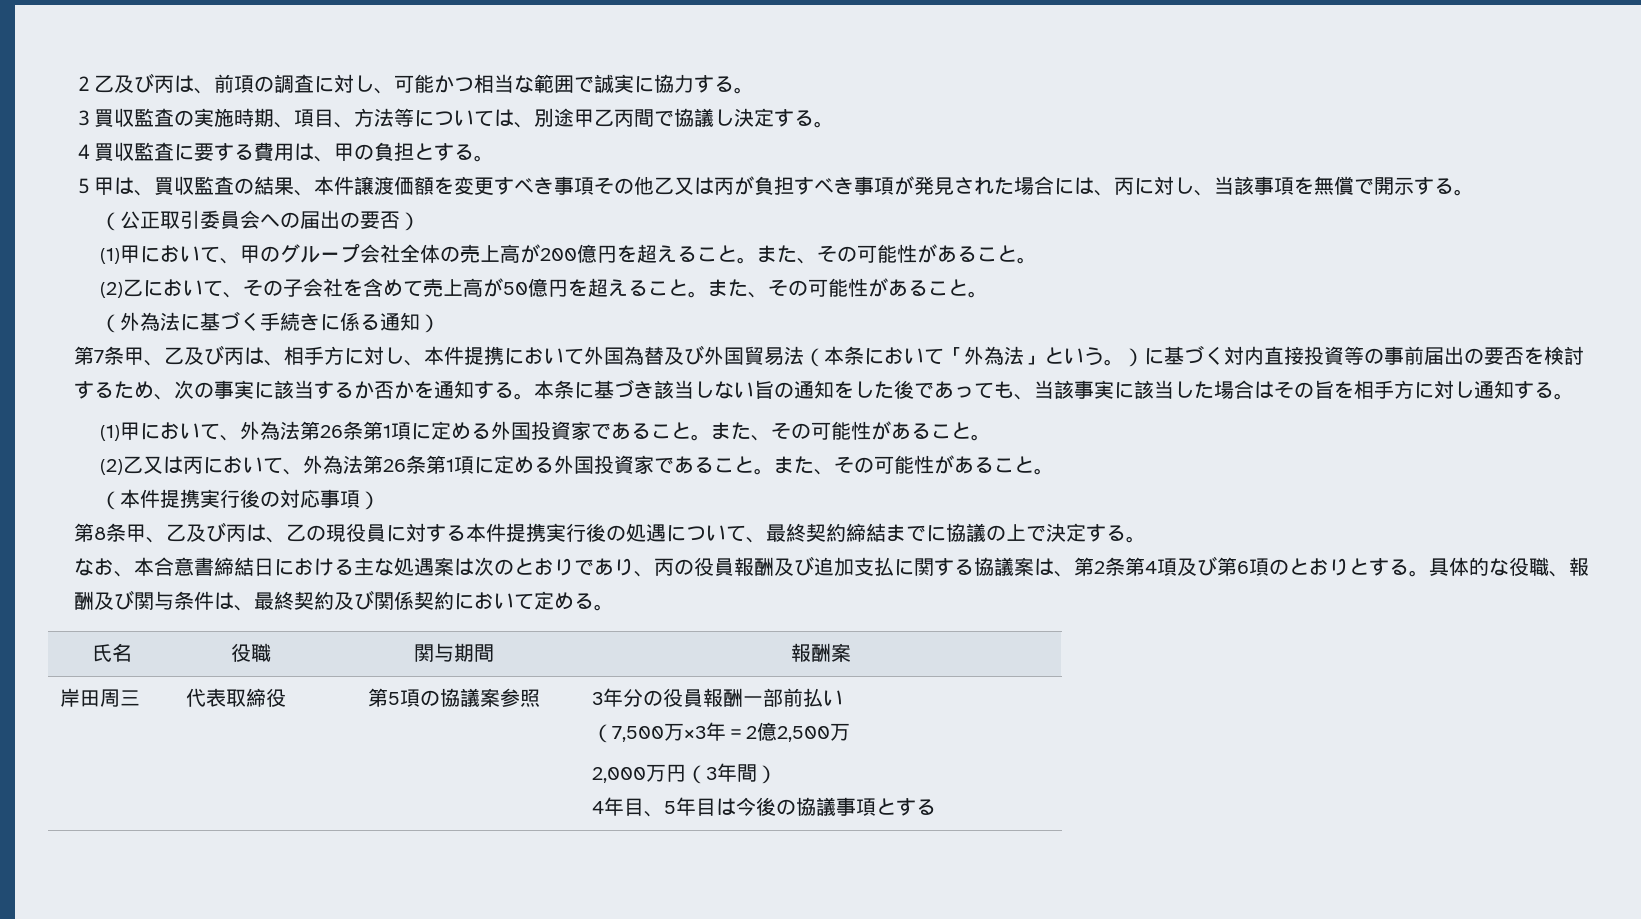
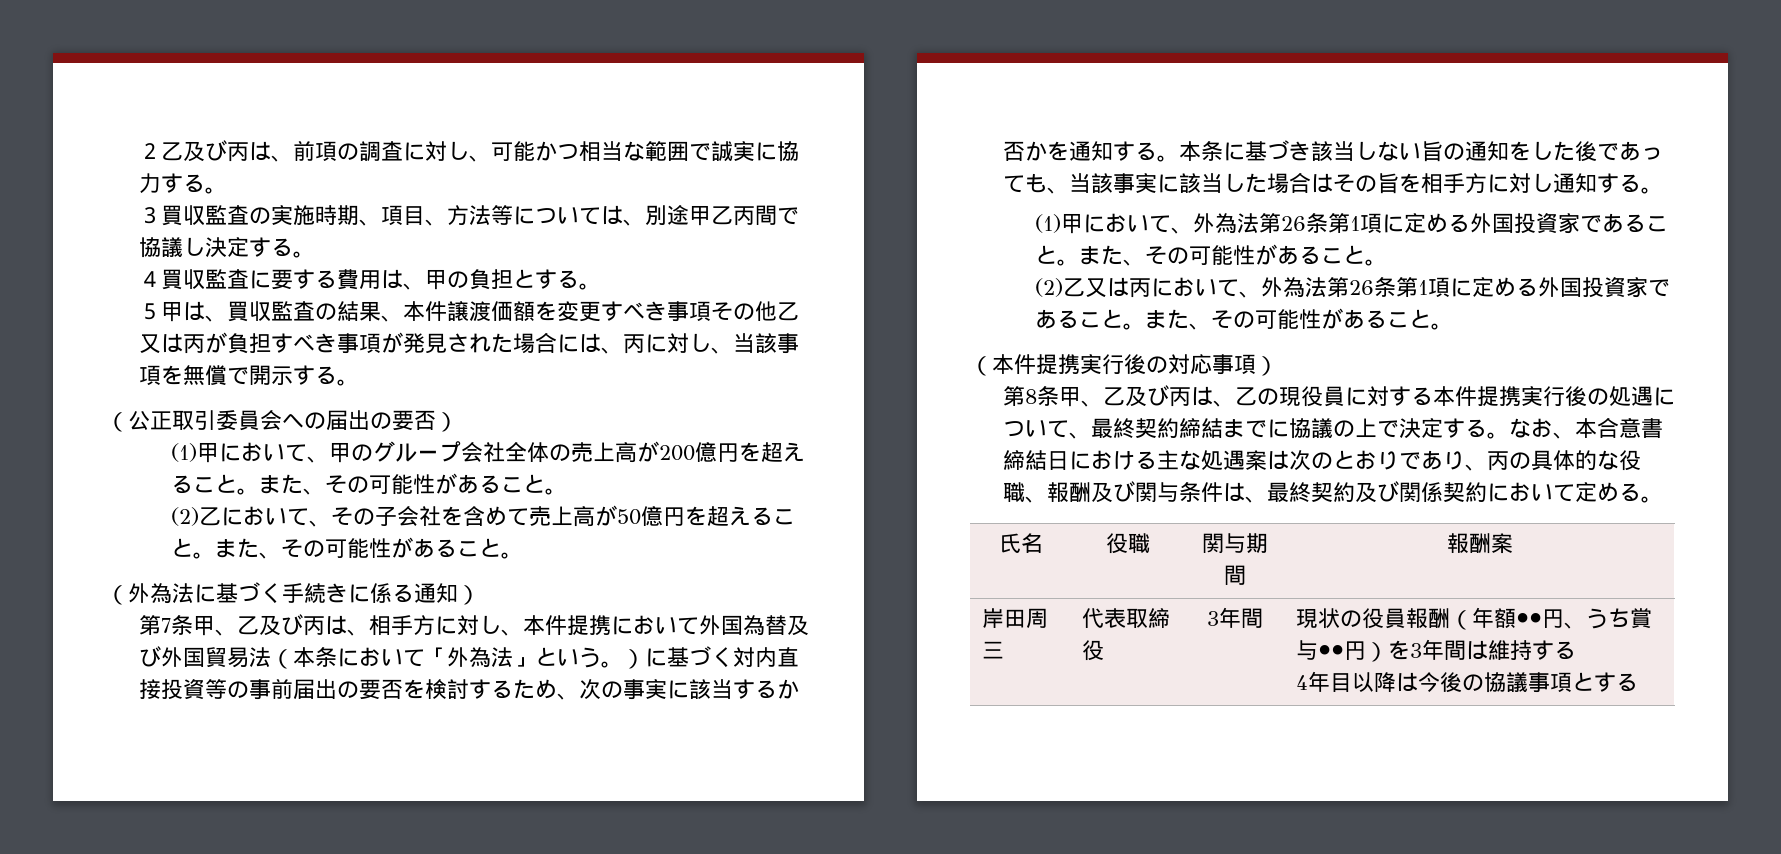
(1146, 539) // -> (1509, 435) none
[693,556,1429,577] 役員報酬及び追加支払に関する協議案は、第2条第4項及び第6項のとおりとする。 -> (1531, 460) none
[368,688,540,707] [592,688,844,707] [592,722,851,743] [592,763,778,784] | 第5項の協議案参照 | 3年分の役員報酬一部前払い // （7,500万×3年＝2億2,500万 // 2,000万円（3年間） -> [1206,607,1263,628] [1295,607,1652,630] [1295,639,1576,662] | 3年間 | 現状の役員報酬（年額●●円、うち賞与●●円）を3年間は維持する
[644,797,717,817] 、5年目 -> [1351,672,1396,692] 以降

